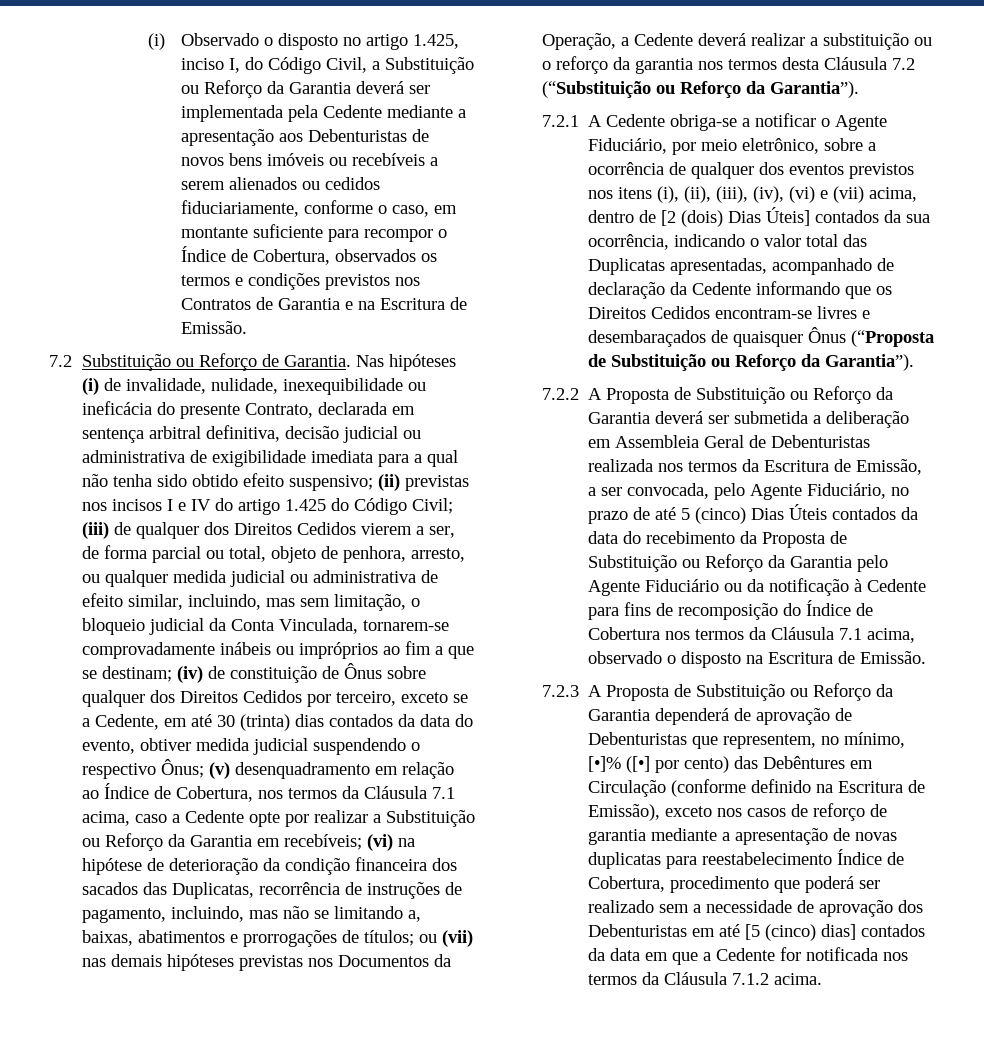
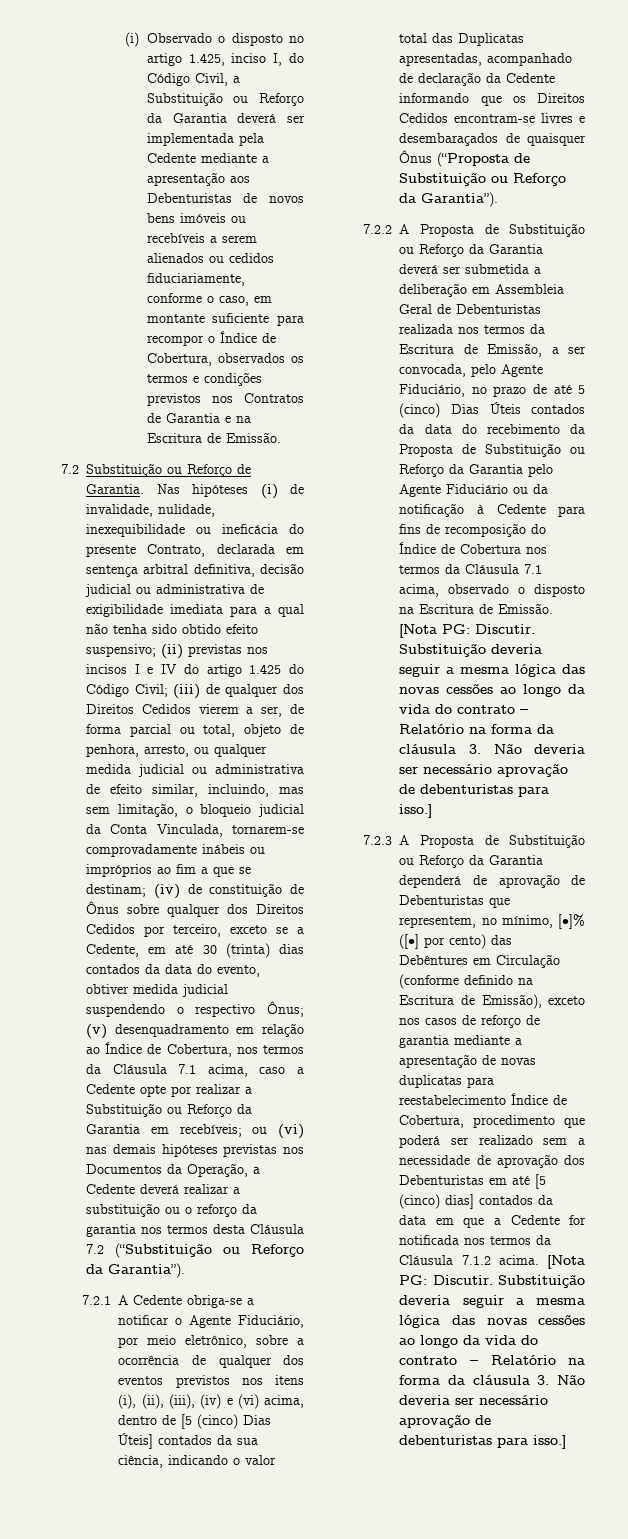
[366,834,415,851] [81,857,457,875] [81,882,462,899] [81,906,421,923] [81,930,473,947] (vi) na hipótese de deterioração da condição financeira dos sacados das Duplicatas, recorrência de instruções de pagamento, incluindo, mas não se limitando a, baixas, abatimentos e prorrogações de títulos; ou (vii) -> [252,1124,304,1139] ou (vi)
[753,186,865,203] (iv), (vi) e (vii) -> [200,1394,259,1409] (iv) e (vi)
[661,210,724,227] [2 (dois) -> [181,1414,239,1429] [5 (cinco)
[588,234,670,250] ocorrência, -> [118,1455,164,1468] ciência,
(927, 657) none -> [399,624,536,638] [399,643,543,657] [399,664,585,677] [399,683,585,697] [399,704,530,714] [399,724,555,734] [399,743,585,754] [399,763,569,777] [399,784,550,797] [399,804,433,818] [Nota PG: Discutir. Substituição deveria seguir a mesma lógica das novas cessões ao longo da vida do contrato – Relatório na forma da cláusula 3. Não deveria ser necessário aprovação de debenturistas para isso.]
(823, 979) none -> [547,1255,585,1269] [399,1274,585,1288] [399,1295,585,1308] [399,1314,585,1328] [399,1335,539,1348] [399,1355,585,1365] [399,1374,585,1385] [399,1395,549,1405] [399,1414,492,1428] [399,1435,567,1449] [Nota PG: Discutir. Substituição deveria seguir a mesma lógica das novas cessões ao longo da vida do contrato – Relatório na forma da cláusula 3. Não deveria ser necessário aprovação de debenturistas para isso.]

